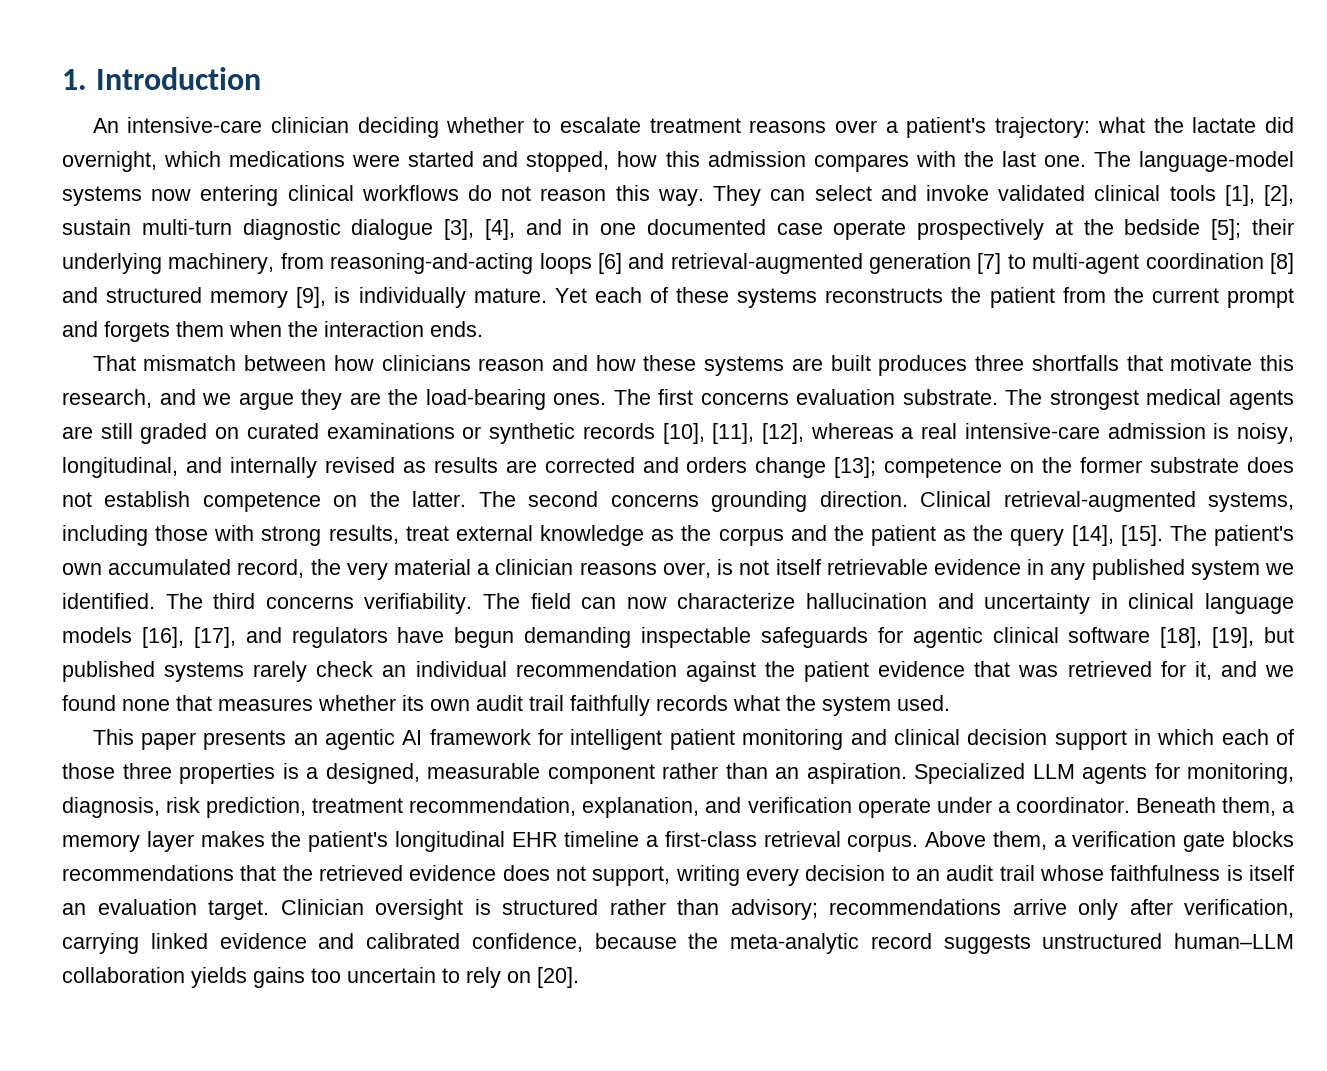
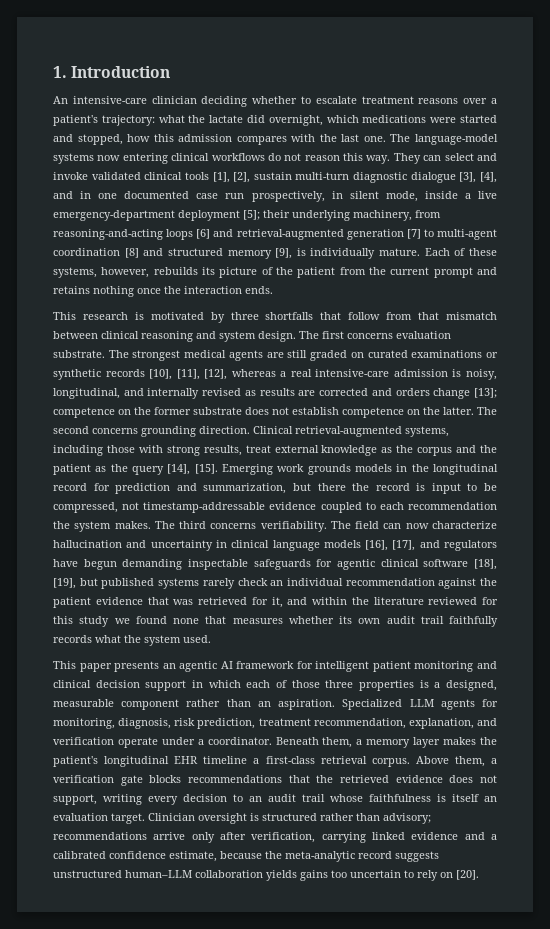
[833,219,1201,240] operate prospectively at the bedside -> [225,191,497,202] [53,210,240,221] run prospectively, in silent mode, inside a live emergency-department deployment
[554,287,944,308] Yet each of these systems reconstructs -> [424,248,497,256] [53,267,273,278] Each of these systems, however, rebuilds its picture of
[104,321,282,342] forgets them when -> [53,286,161,297] retains nothing once
[92,355,1295,376] [62,389,607,410] That mismatch between how clinicians reason and how these systems are built produces three shortfalls that motivate this research, and we argue they are the load-bearing ones. -> [53,312,498,323] [53,331,296,342] This research is motivated by three shortfalls that follow from that mismatch between clinical reasoning and system design.
[1169,525,1294,546] [62,559,1294,580] [62,593,155,609] The patient's own accumulated record, the very material a clinician reasons over, is not itself retrievable evidence in any published system we identified. -> [222,464,498,475] [53,483,497,494] [53,502,498,513] [53,521,151,532] Emerging work grounds models in the longitudinal record for prediction and summarization, but there the record is input to be compressed, not timestamp-addressable evidence coupled to each recommendation the system makes.
(1257, 669) none -> [312,597,498,605] [53,616,110,627] within the literature reviewed for this study
[366,933,583,952] calibrated confidence, -> [490,834,497,840] [53,851,217,862] a calibrated confidence estimate,

